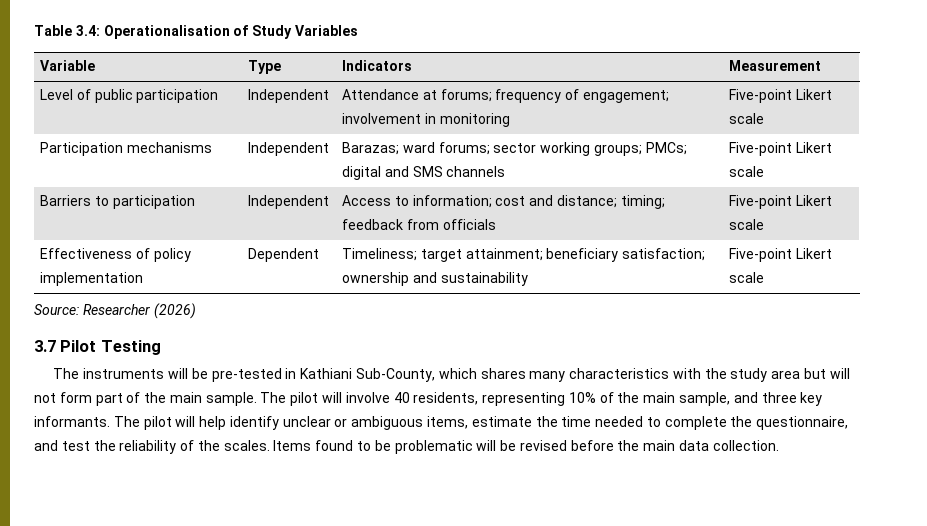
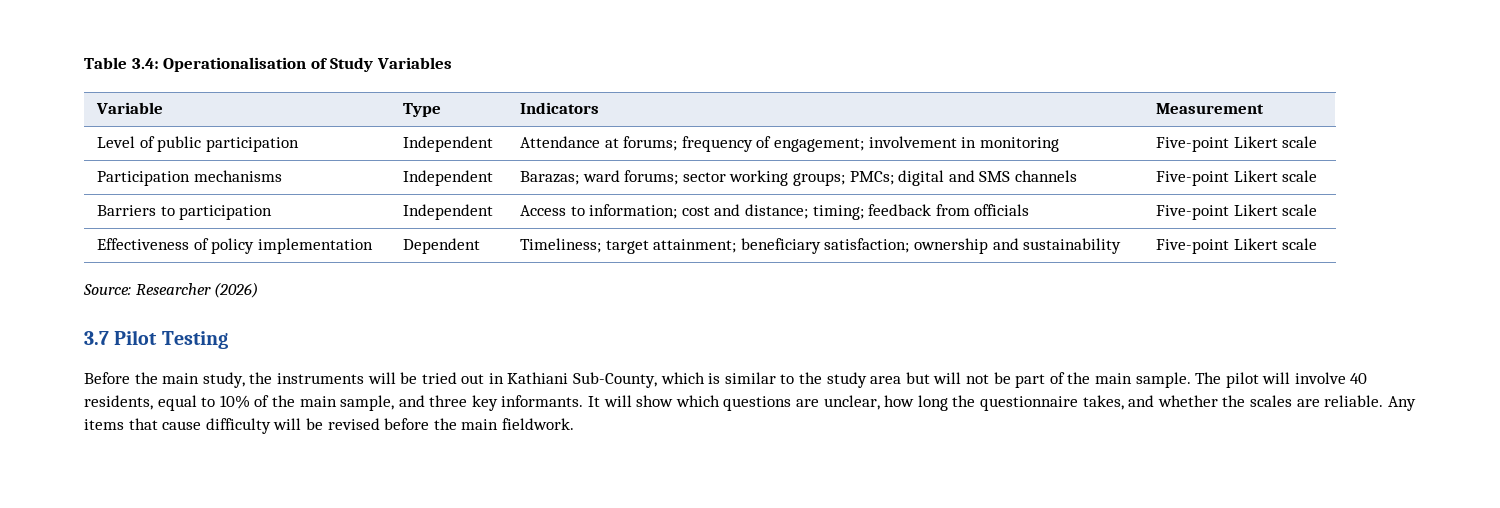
[53,368,80,379] The -> [84,372,273,388] Before the main study, the
[211,368,282,382] pre-tested -> [421,372,485,384] tried out
[480,368,701,382] shares many characteristics with -> [708,372,795,384] is similar to
[59,392,92,403] form -> [993,372,1011,384] be
[482,392,566,406] representing -> [157,395,216,411] equal to
[113,416,849,430] [34,440,473,454] The pilot will help identify unclear or ambiguous items, estimate the time needed to complete the questionnaire, and test the reliability of the scales. Items found to be problematic -> [588,395,1416,411] [84,418,271,434] It will show which questions are unclear, how long the questionnaire takes, and whether the scales are reliable. Any items that cause difficulty
[679,440,779,451] data collection. -> [501,418,574,430] fieldwork.

